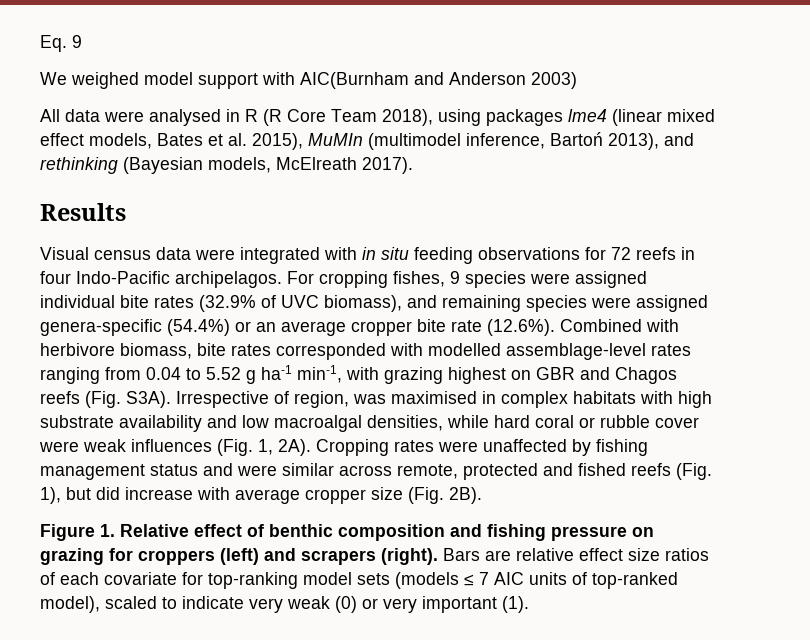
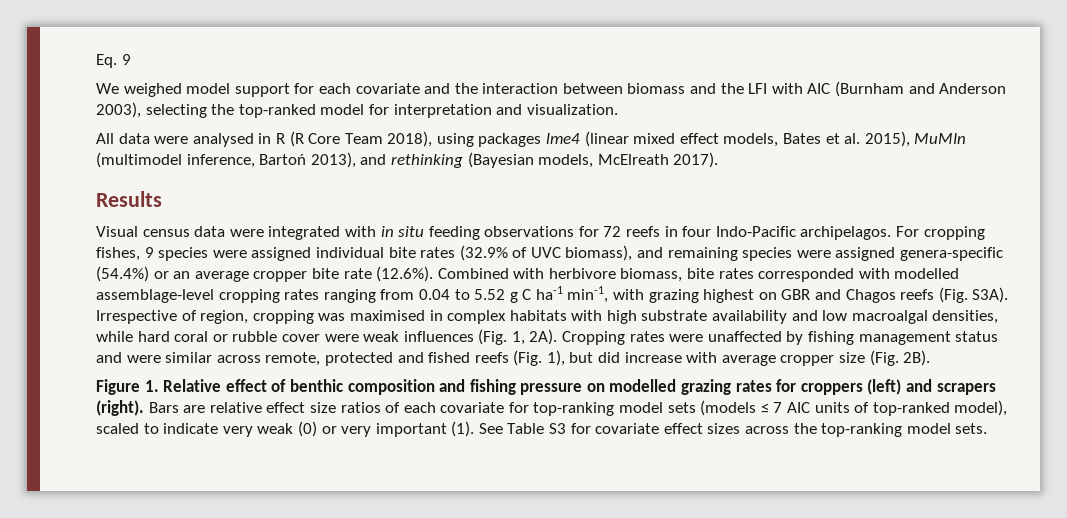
[262,72,577,89] with AIC(Burnham and Anderson 2003) -> [294,81,1007,97] [96,102,618,118] for each covariate and the interaction between biomass and the LFI with AIC (Burnham and Anderson 2003), selecting the top-ranked model for interpretation and visualization.
(646, 351) none -> [218,289,280,303] cropping
(256, 377) none -> [522,289,532,300] C
(349, 399) none -> [252,310,314,324] cropping
[40,548,104,565] grazing -> [609,379,772,395] modelled grazing rates
(529, 604) none -> [478,423,988,437] See Table S3 for covariate effect sizes across the top-ranking model sets.

